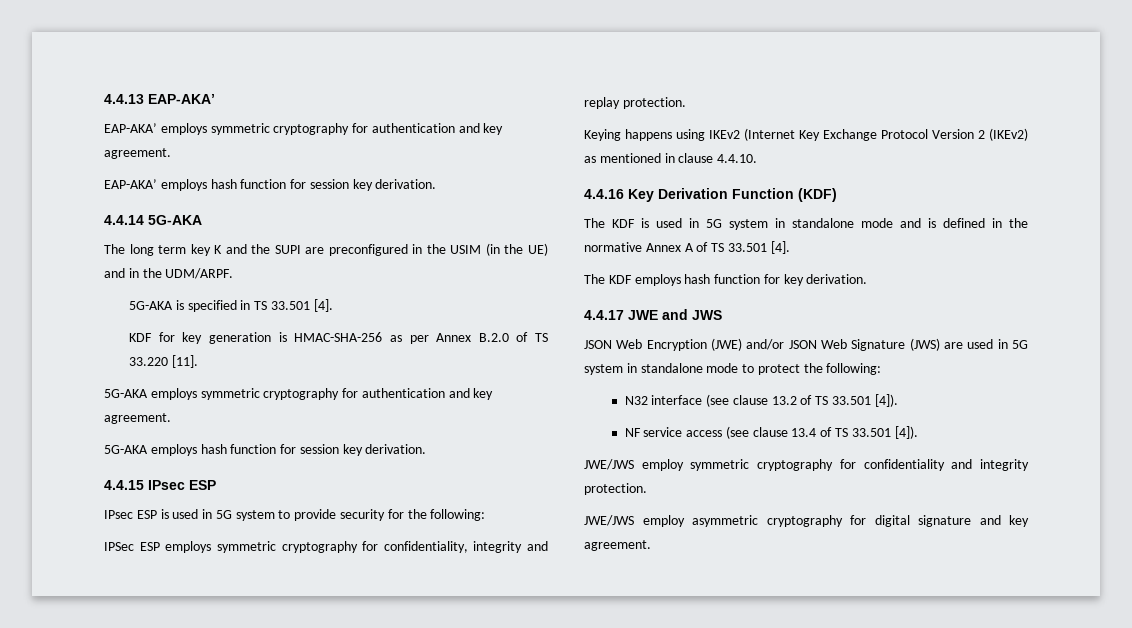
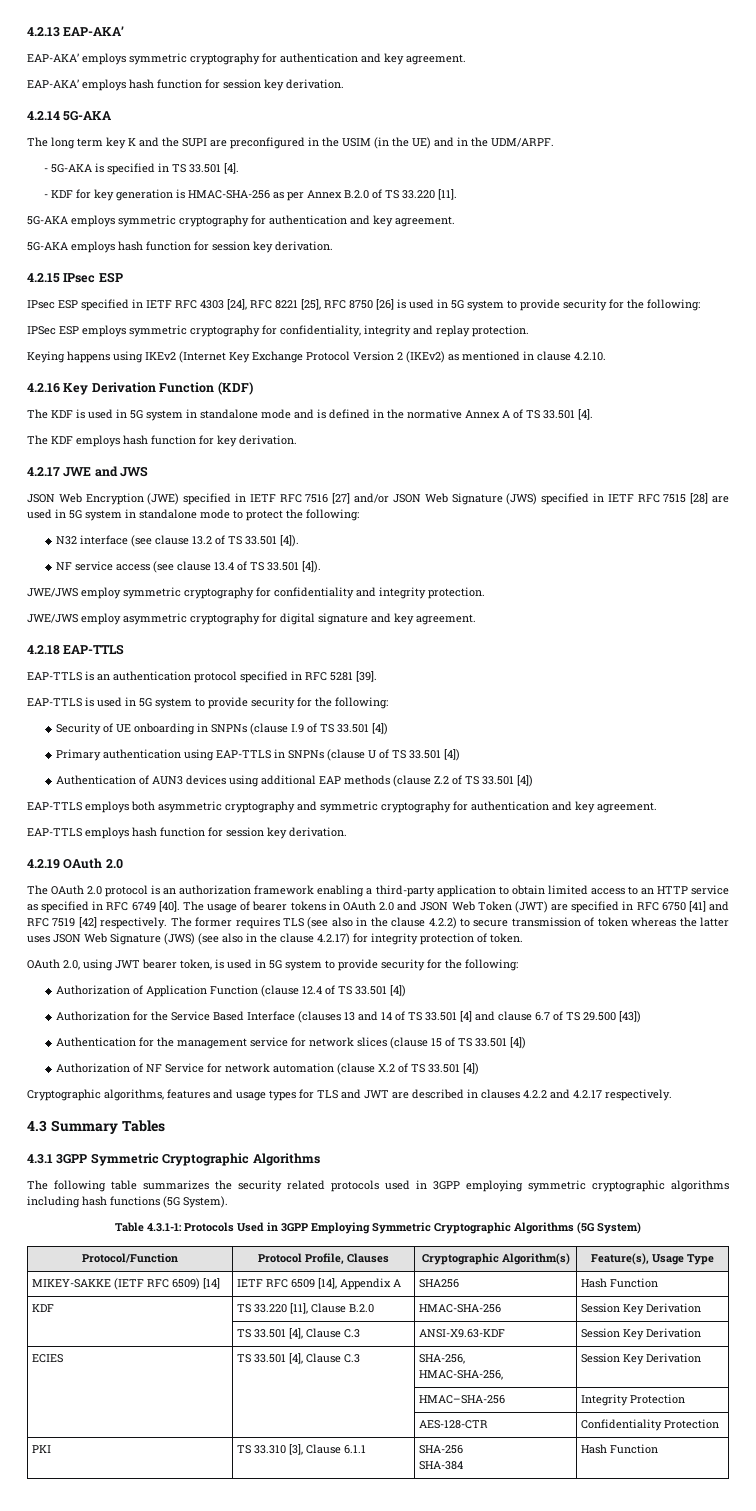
[104,94,144,104] 4.4.13 -> [27,27,60,37] 4.2.13
[104,215,144,225] 4.4.14 -> [27,111,60,120] 4.2.14
(234, 273) none -> [43,168,48,172] -
(333, 305) none -> [43,194,48,198] -
[104,480,144,490] 4.4.15 -> [27,273,60,283] 4.2.15
(157, 514) none -> [81,299,394,311] specified in IETF RFC 4303 [24], RFC 8221 [25], RFC 8750 [26]
[717,154,758,163] [584,189,624,199] 4.4.10. // 4.4.16 -> [574,352,606,361] [27,383,60,393] 4.2.10. // 4.2.16
[584,310,624,320] 4.4.17 -> [27,467,60,476] 4.2.17
(742, 344) none -> [183,493,351,505] specified in IETF RFC 7516 [27]
(940, 344) none -> [541,493,709,505] specified in IETF RFC 7515 [28]
(651, 545) none -> [27,644,125,655] [27,671,377,683] [27,697,388,709] [55,723,388,735] [55,749,460,761] [55,775,533,787] [27,801,657,813] [27,827,347,839] [27,858,123,869] [27,885,729,897] [27,901,729,913] [27,917,730,929] [27,933,523,945] [27,959,518,971] [55,985,406,997] [55,1011,641,1023] [55,1037,526,1049] [55,1063,479,1075] [27,1089,672,1101] [27,1120,165,1134] [27,1153,320,1166] [27,1180,729,1192] [27,1196,228,1208] [115,1222,641,1234] [82,1253,178,1263] [258,1253,389,1264] [421,1253,570,1265] [591,1253,714,1265] [31,1278,220,1290] [236,1278,401,1290] [418,1279,459,1288] [580,1278,658,1288] [31,1304,54,1312] [236,1303,374,1314] [418,1304,501,1313] [580,1303,701,1315] [236,1328,360,1339] [418,1329,505,1338] [580,1328,701,1340] [31,1354,63,1363] [236,1353,360,1364] [418,1354,465,1364] [418,1370,503,1380] [580,1353,701,1365] [418,1395,505,1404] [580,1394,685,1406] [418,1420,488,1429] [580,1419,719,1431] [31,1445,51,1453] [236,1444,366,1455] [418,1445,463,1454] [418,1461,463,1470] [580,1444,658,1454] // 4.2.18 EAP-TTLS // EAP-TTLS is an authentication protocol specified in RFC 5281 [39]. // EAP-TTLS is used in 5G system to provide security for the following: // Security of UE onboarding in SNPNs (clause I.9 of TS 33.501 [4]) // Primary authentication using EAP-TTLS in SNPNs (clause U of TS 33.501 [4]) // Authentication of AUN3 devices using additional EAP methods (clause Z.2 of TS 33.501 [4]) // EAP-TTLS employs both asymmetric cryptography and symmetric cryptography for authentication and key agreement. // EAP-TTLS employs hash function for session key derivation. // 4.2.19 OAuth 2.0 // The OAuth 2.0 protocol is an authorization framework enabling a third-party application to obtain limited access to an HTTP service as specified in RFC 6749 [40]. The usage of bearer tokens in OAuth 2.0 and JSON Web Token (JWT) are specified in RFC 6750 [41] and RFC 7519 [42] respectively. The former requires TLS (see also in the clause 4.2.2) to secure transmission of token whereas the latter uses JSON Web Signature (JWS) (see also in the clause 4.2.17) for integrity protection of token. // OAuth 2.0, using JWT bearer token, is used in 5G system to provide security for the following: // Authorization of Application Function (clause 12.4 of TS 33.501 [4]) // Authorization for the Service Based Interface (clauses 13 and 14 of TS 33.501 [4] and clause 6.7 of TS 29.500 [43]) // Authentication for the management service for network slices (clause 15 of TS 33.501 [4]) // Authorization of NF Service for network automation (clause X.2 of TS 33.501 [4]) // Cryptographic algorithms, features and usage types for TLS and JWT are described in clauses 4.2.2 and 4.2.17 respectively. // 4.3 Summary Tables // 4.3.1 3GPP Symmetric Cryptographic Algorithms // The following table summarizes the security related protocols used in 3GPP employing symmetric cryptographic algorithms including hash functions (5G System). // Table 4.3.1-1: Protocols Used in 3GPP Employing Symmetric Cryptographic Algorithms (5G System) // Protocol/Function | Protocol Profile, Clauses | Cryptographic Algorithm(s) | Feature(s), Usage Type // MIKEY-SAKKE (IETF RFC 6509) [14] | IETF RFC 6509 [14], Appendix A | SHA256 | Hash Function // KDF | TS 33.220 [11], Clause B.2.0 | HMAC-SHA-256 | Session Key Derivation // | TS 33.501 [4], Clause C.3 | ANSI-X9.63-KDF | Session Key Derivation // ECIES | TS 33.501 [4], Clause C.3 | SHA-256, // HMAC-SHA-256, | Session Key Derivation // | | HMAC–SHA-256 | Integrity Protection // | | AES-128-CTR | Confidentiality Protection // PKI | TS 33.310 [3], Clause 6.1.1 | SHA-256 // SHA-384 | Hash Function

